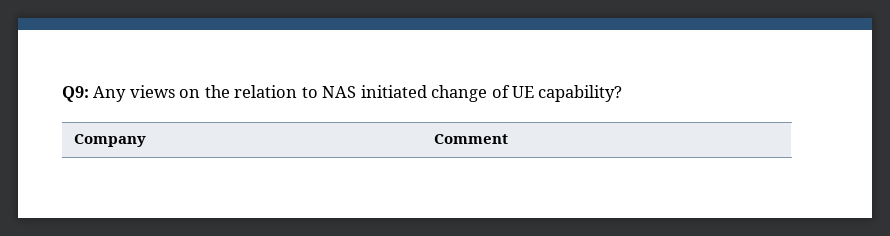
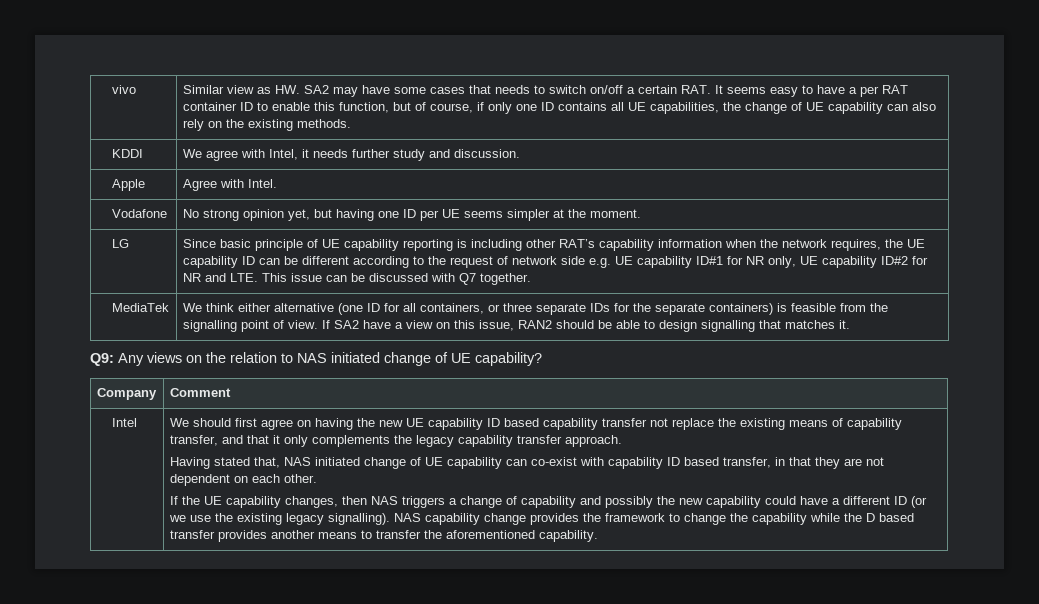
(62, 94) none -> [111,85,136,94] [182,85,908,97] [182,102,936,114] [182,119,351,131] [111,149,143,158] [182,149,520,161] [111,179,145,191] [182,179,277,191] [111,209,167,218] [182,209,641,221] [111,239,129,248] [182,239,925,251] [182,256,928,268] [182,273,531,285] [111,303,169,312] [182,303,888,315] [182,320,850,332] vivo | Similar view as HW. SA2 may have some cases that needs to switch on/off a certain RAT. It seems easy to have a per RAT container ID to enable this function, but of course, if only one ID contains all UE capabilities, the change of UE capability can also rely on the existing methods. // KDDI | We agree with Intel, it needs further study and discussion. // Apple | Agree with Intel. // Vodafone | No strong opinion yet, but having one ID per UE seems simpler at the moment. // LG | Since basic principle of UE capability reporting is including other RAT’s capability information when the network requires, the UE capability ID can be different according to the request of network side e.g. UE capability ID#1 for NR only, UE capability ID#2 for NR and LTE. This issue can be discussed with Q7 together. // MediaTek | We think either alternative (one ID for all containers, or three separate IDs for the separate containers) is feasible from the signalling point of view. If SA2 have a view on this issue, RAN2 should be able to design signalling that matches it. //
(508, 139) none -> [111,418,137,427] [169,418,902,430] [169,435,622,447] [169,457,884,469] [169,474,317,486] [169,496,927,508] [168,513,914,525] [169,530,598,542] // Intel | We should first agree on having the new UE capability ID based capability transfer not replace the existing means of capability transfer, and that it only complements the legacy capability transfer approach. // Having stated that, NAS initiated change of UE capability can co-exist with capability ID based transfer, in that they are not dependent on each other. // If the UE capability changes, then NAS triggers a change of capability and possibly the new capability could have a different ID (or we use the existing legacy signalling). NAS capability change provides the framework to change the capability while the D based transfer provides another means to transfer the aforementioned capability.

